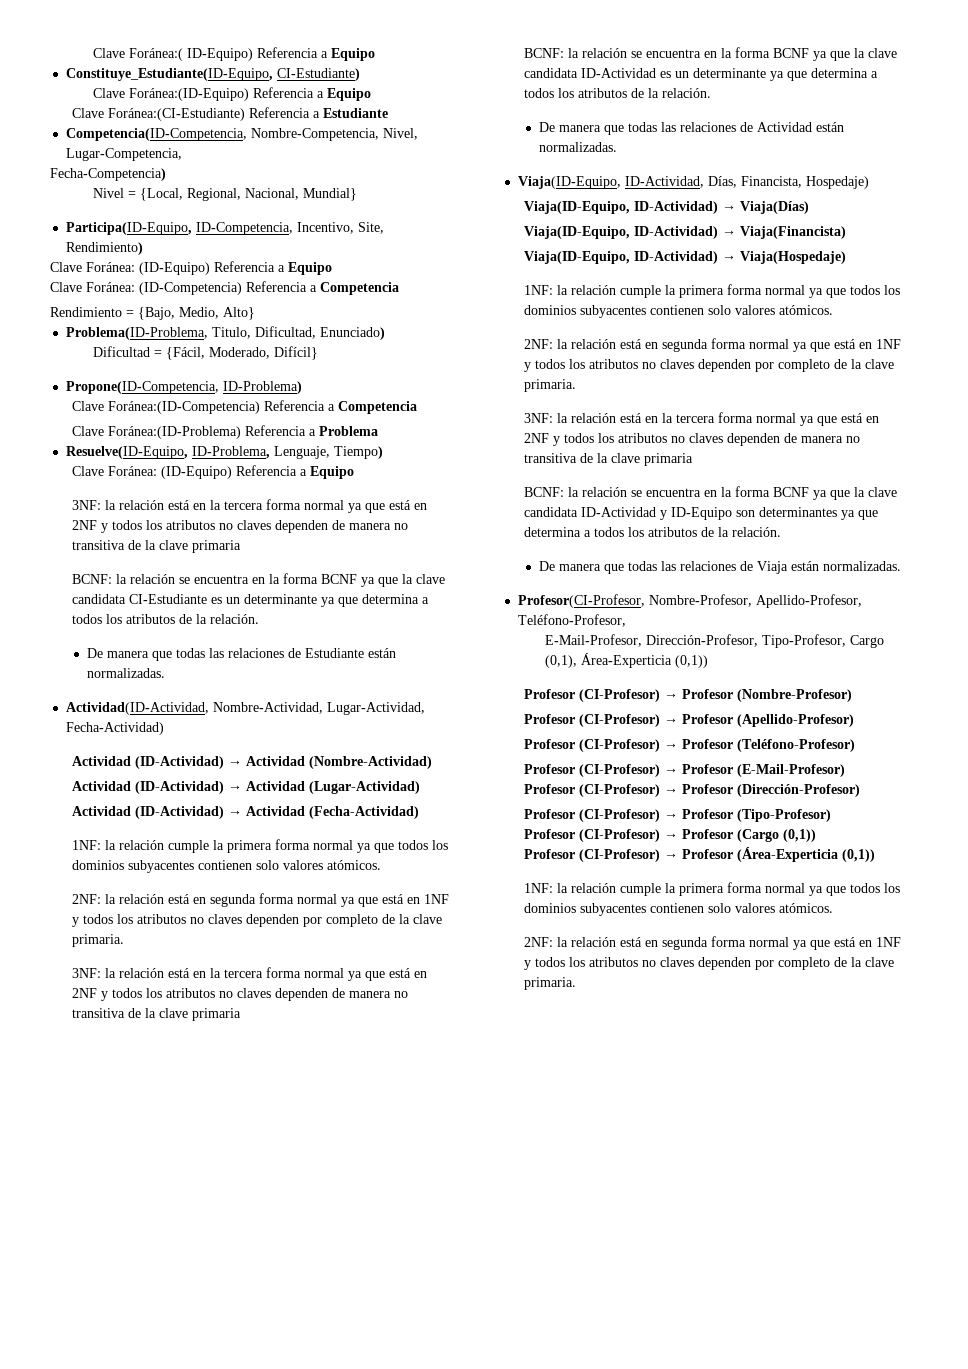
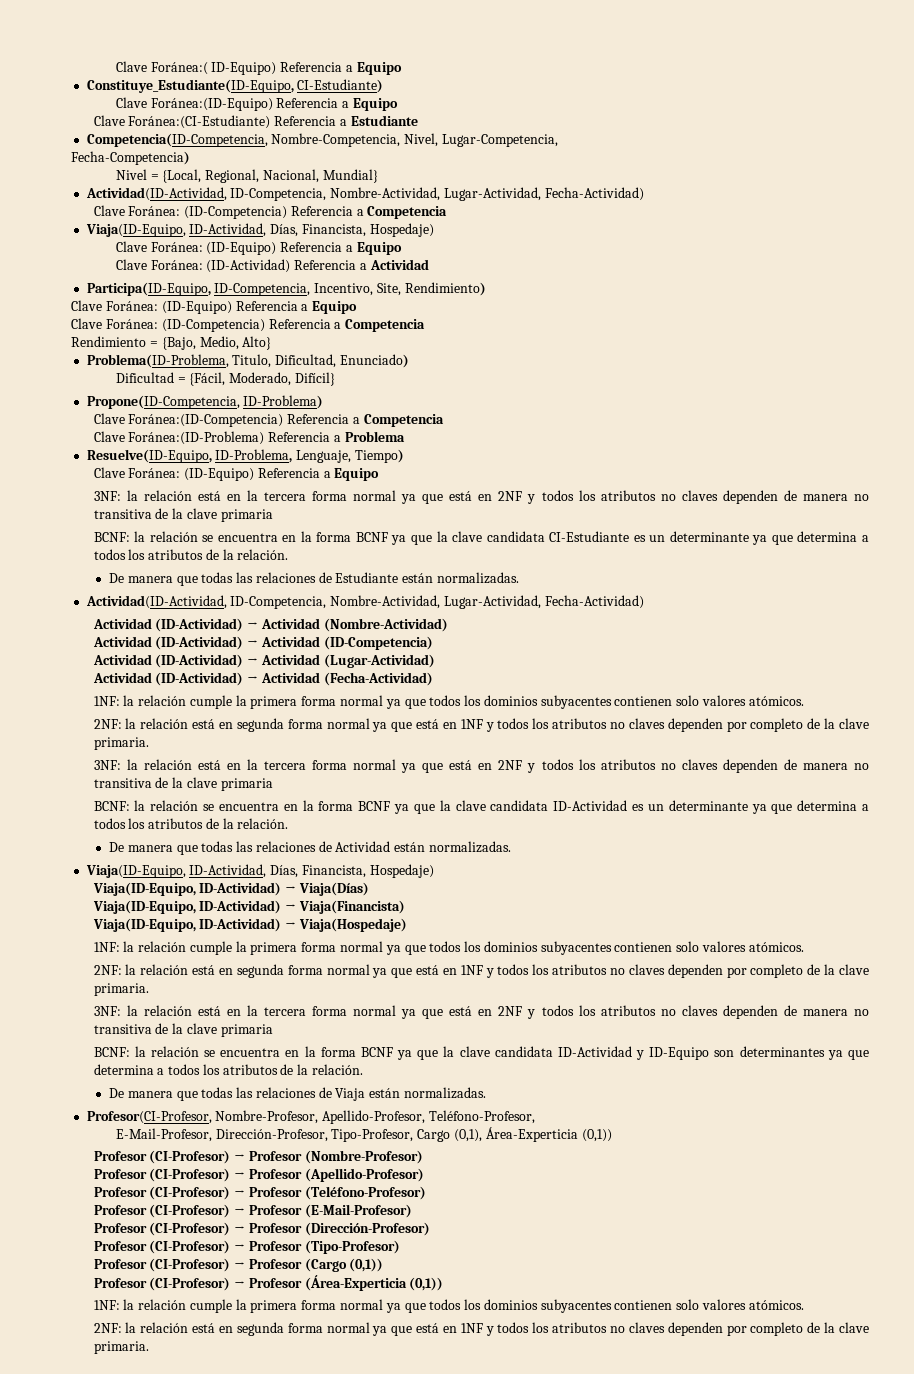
(357, 194) none -> [85,187,644,201] [93,205,448,219] [85,223,434,237] [115,241,402,255] [115,259,429,273] // Actividad(ID-Actividad, ID-Competencia, Nombre-Actividad, Lugar-Actividad, Fecha-Actividad) // Clave Foránea: (ID-Competencia) Referencia a Competencia // Viaja(ID-Equipo, ID-Actividad, Días, Financista, Hospedaje) // Clave Foránea: (ID-Equipo) Referencia a Equipo // Clave Foránea: (ID-Actividad) Referencia a Actividad
(209, 708) none -> [230,596,327,609] ID-Competencia,
(432, 762) none -> [92,636,433,650] // Actividad (ID-Actividad) → Actividad (ID-Competencia)

